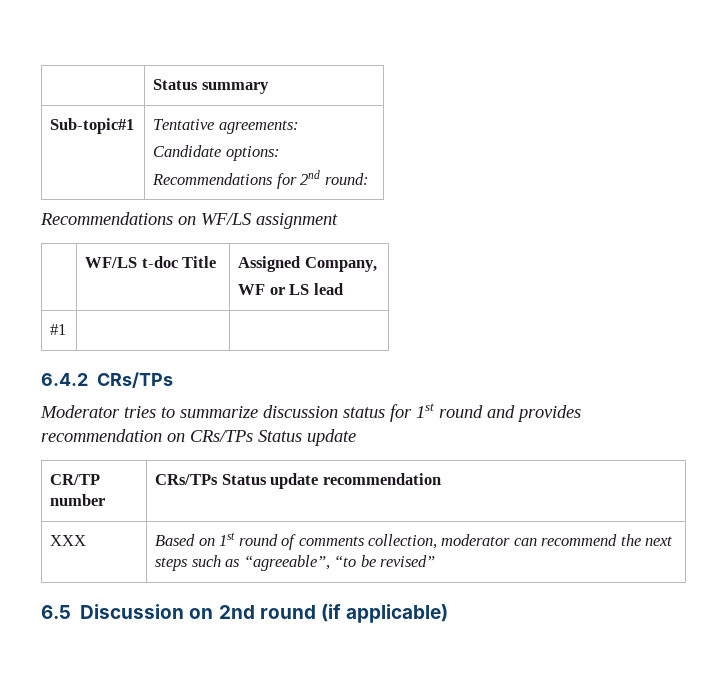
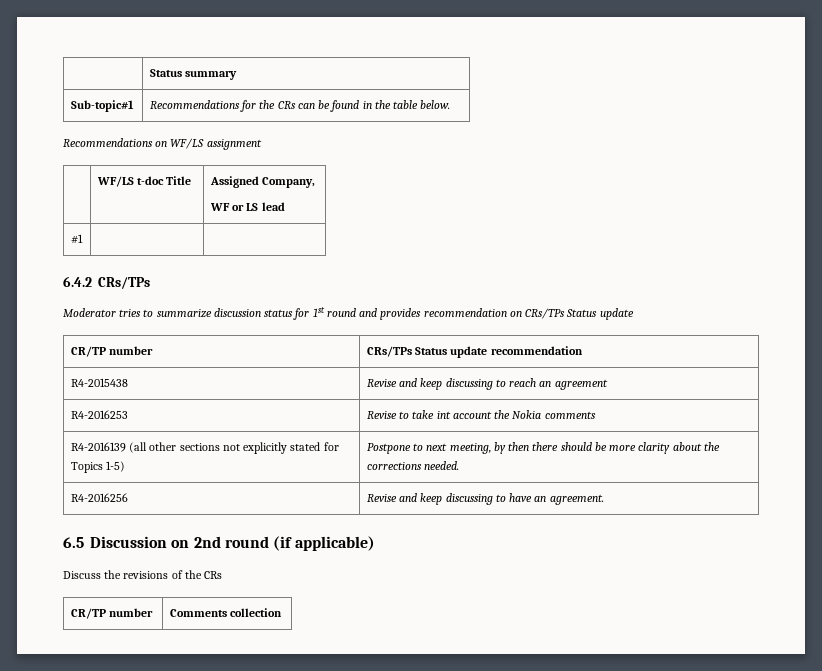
[153,119,299,134] [153,145,280,161] [152,170,369,189] Tentative agreements: // Candidate options: // Recommendations for 2nd round: -> [149,100,451,112] Recommendations for the CRs can be found in the table below.
[50,535,87,546] [155,532,673,550] [155,555,436,571] XXX | Based on 1st round of comments collection, moderator can recommend the next steps such as “agreeable”, “to be revised” -> [70,378,128,387] [366,378,608,390] [70,410,128,419] [366,410,596,419] [70,442,339,454] [70,461,126,473] [366,442,720,454] [366,461,460,470] [70,493,128,502] [366,493,604,505] R4-2015438 | Revise and keep discussing to reach an agreement // R4-2016253 | Revise to take int account the Nokia comments // R4-2016139 (all other sections not explicitly stated for Topics 1-5) | Postpone to next meeting, by then there should be more clarity about the corrections needed. // R4-2016256 | Revise and keep discussing to have an agreement.
(448, 613) none -> [63,570,223,579] [70,608,154,619] [169,608,283,617] // Discuss the revisions of the CRs // CR/TP number | Comments collection

